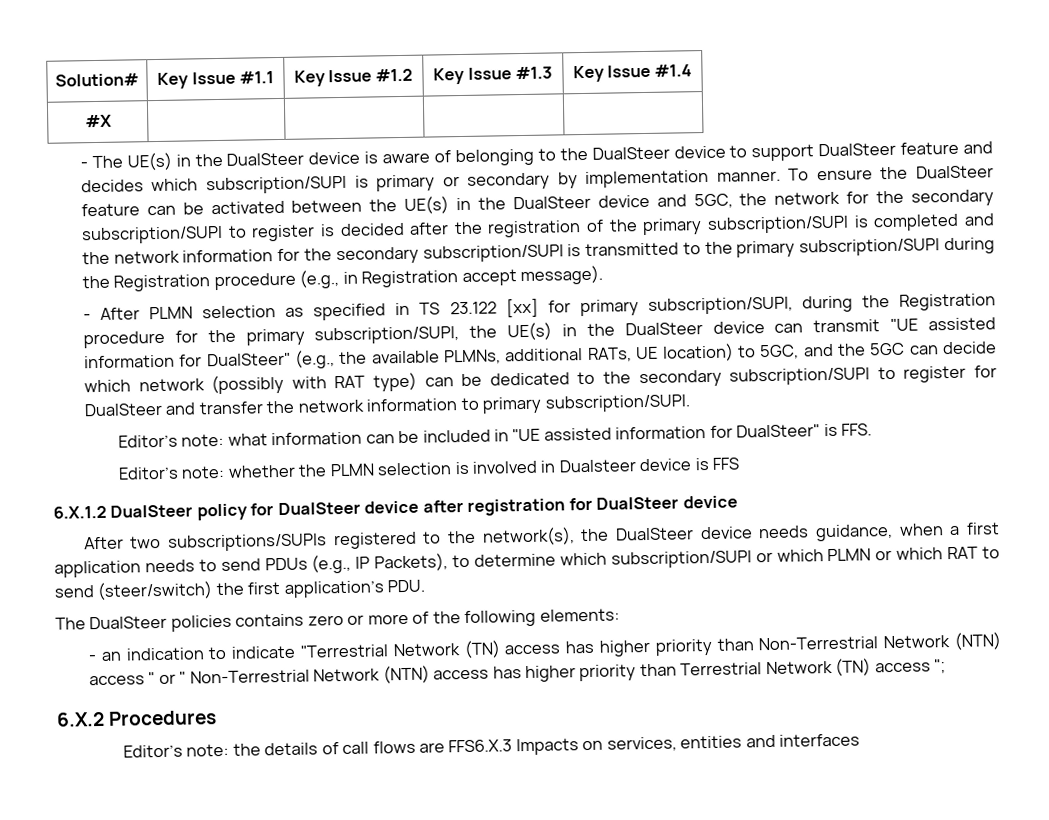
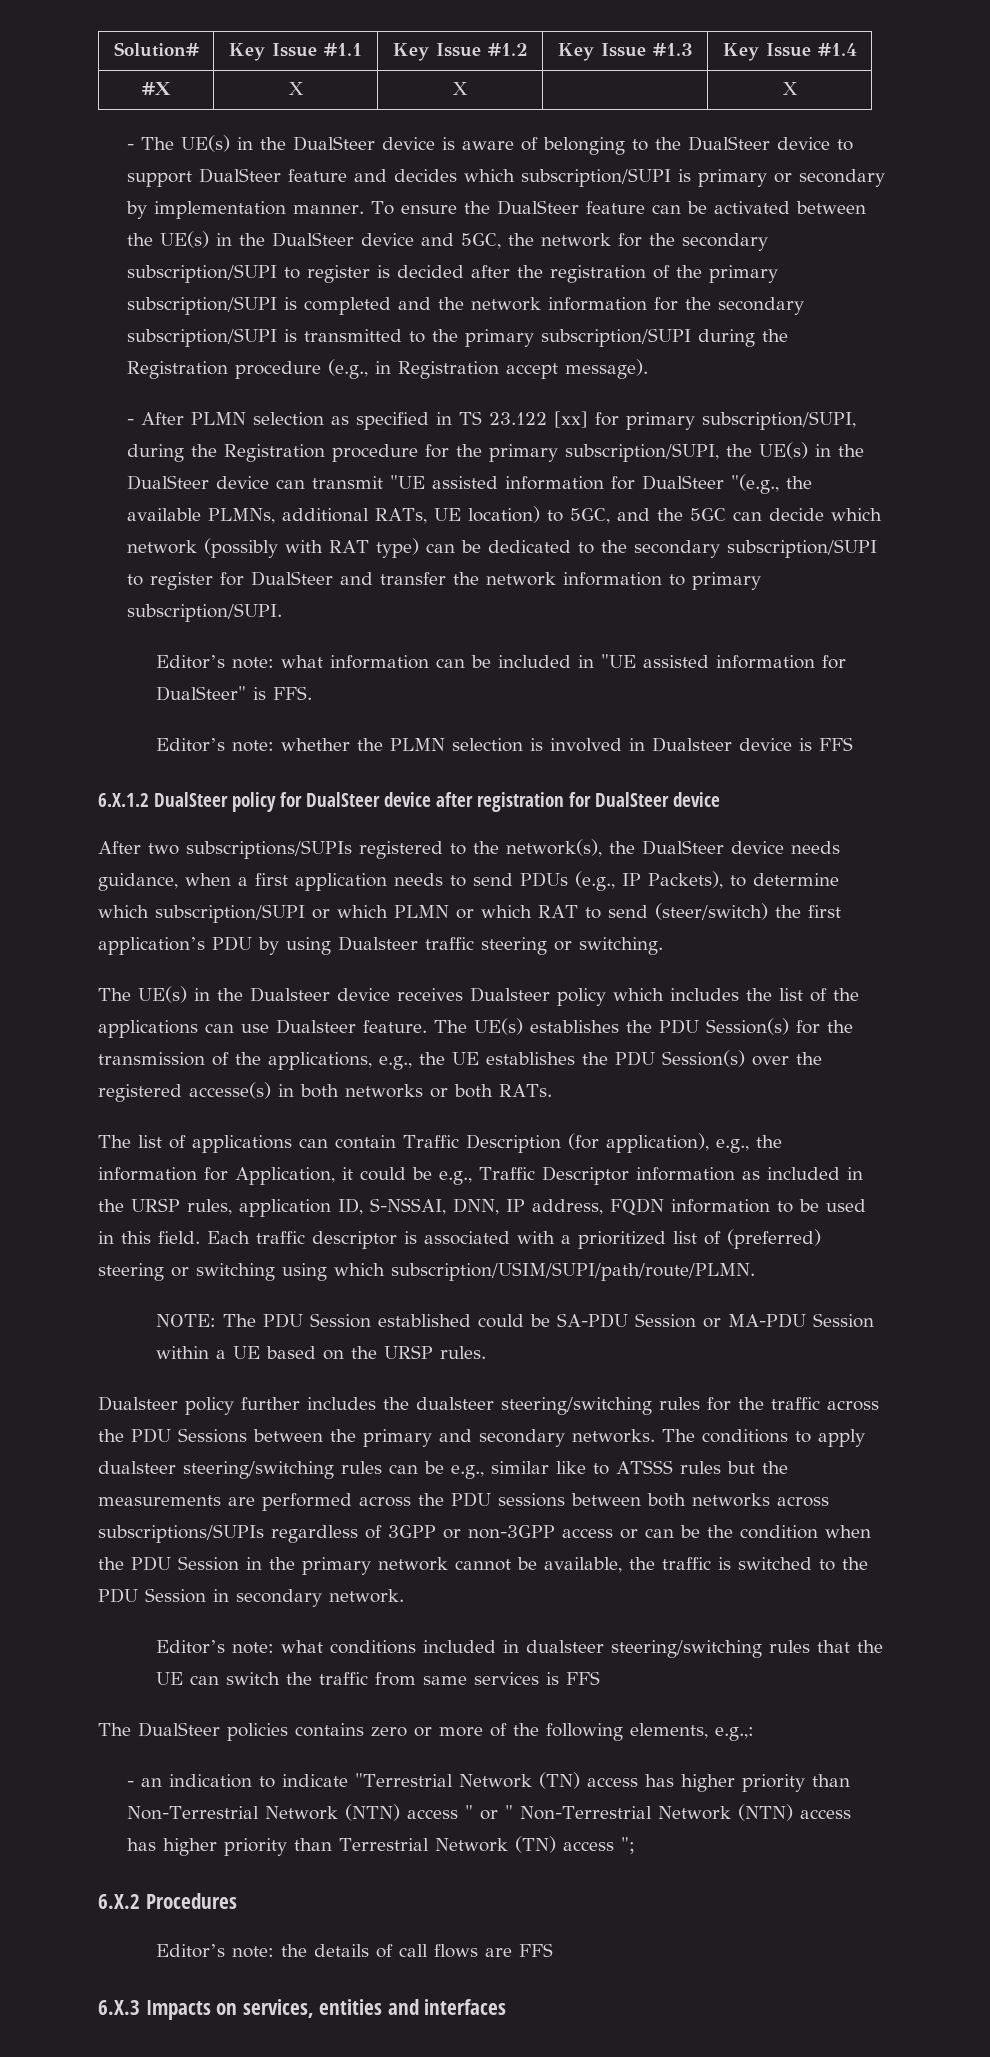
(112, 121) | | | -> [288,82,304,95] [452,82,468,95] [782,82,798,95] X | X | | X
[206,350,335,369] DualSteer" (e.g., -> [642,474,780,494] DualSteer "(e.g.,
[387,579,426,593] PDU. -> [212,936,663,955] [98,986,859,1006] [98,1018,853,1038] [98,1050,822,1070] [98,1082,552,1102] [98,1133,782,1153] [98,1166,863,1185] [98,1198,866,1217] [98,1229,821,1249] [98,1262,755,1281] [156,1313,875,1328] [156,1345,487,1360] [98,1396,879,1415] [98,1428,865,1447] [98,1460,788,1479] [98,1492,829,1511] [98,1524,871,1543] [98,1556,868,1575] [98,1588,404,1607] [156,1640,884,1658] [156,1671,601,1686] PDU by using Dualsteer traffic steering or switching. // The UE(s) in the Dualsteer device receives Dualsteer policy which includes the list of the applications can use Dualsteer feature. The UE(s) establishes the PDU Session(s) for the transmission of the applications, e.g., the UE establishes the PDU Session(s) over the registered accesse(s) in both networks or both RATs. // The list of applications can contain Traffic Description (for application), e.g., the information for Application, it could be e.g., Traffic Descriptor information as included in the URSP rules, application ID, S-NSSAI, DNN, IP address, FQDN information to be used in this field. Each traffic descriptor is associated with a prioritized list of (preferred) steering or switching using which subscription/USIM/SUPI/path/route/PLMN. // NOTE: The PDU Session established could be SA-PDU Session or MA-PDU Session within a UE based on the URSP rules. // Dualsteer policy further includes the dualsteer steering/switching rules for the traffic across the PDU Sessions between the primary and secondary networks. The conditions to apply dualsteer steering/switching rules can be e.g., similar like to ATSSS rules but the measurements are performed across the PDU sessions between both networks across subscriptions/SUPIs regardless of 3GPP or non-3GPP access or can be the condition when the PDU Session in the primary network cannot be available, the traffic is switched to the PDU Session in secondary network. // Editor’s note: what conditions included in dualsteer steering/switching rules that the UE can switch the traffic from same services is FFS
[539,608,620,622] elements: -> [630,1723,754,1741] elements, e.g.,:
[448,739,513,753] FFS6.X.3 -> [519,1943,554,1957] [98,2000,140,2015] FFS // 6.X.3

